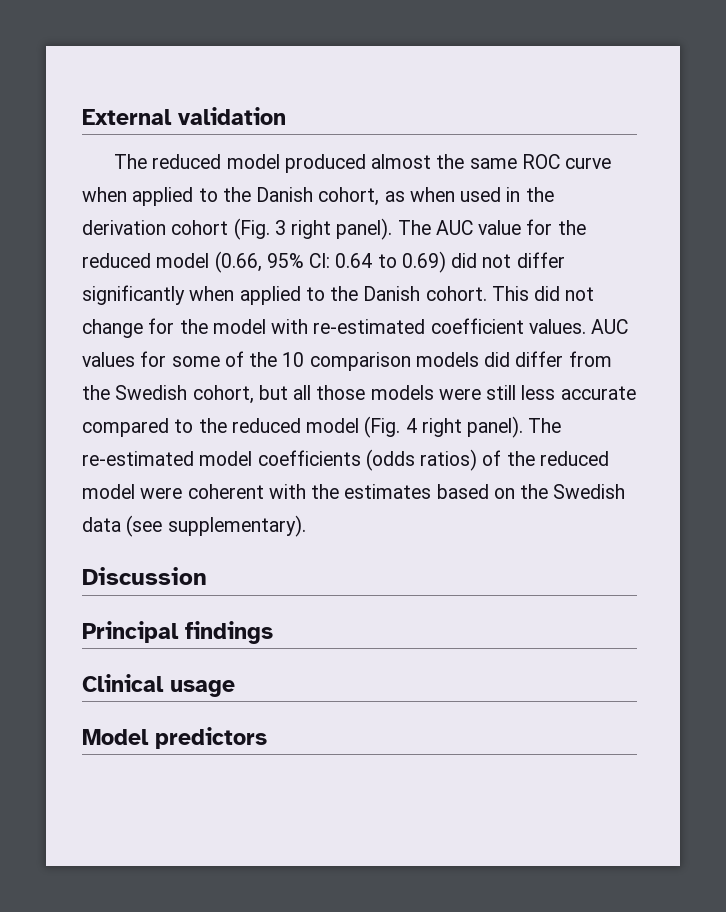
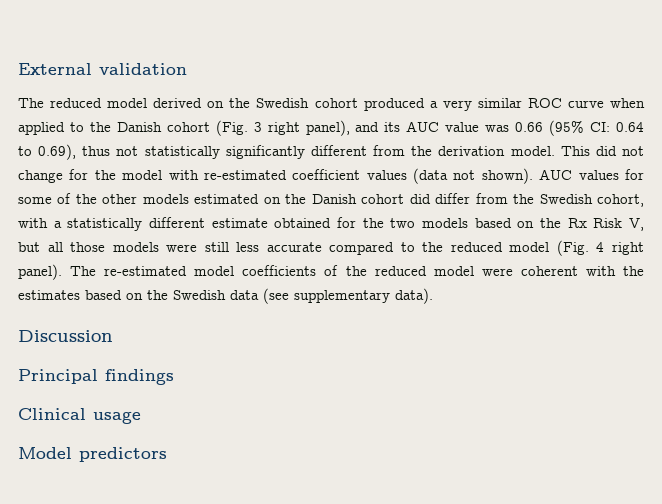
[284,154,517,173] produced almost the same -> [153,98,522,111] derived on the Swedish cohort produced a very similar
[318,187,554,206] [82,218,586,240] [82,251,565,273] [82,285,487,305] cohort, as when used in the derivation cohort (Fig. 3 right panel). The AUC value for the reduced model (0.66, 95% CI: 0.64 to 0.69) did not differ significantly when applied to the Danish cohort. -> [166,120,645,136] [18,144,555,160] cohort (Fig. 3 right panel), and its AUC value was 0.66 (95% CI: 0.64 to 0.69), thus not statistically significantly different from the derivation model.
[528,319,586,334] values. -> [366,168,533,184] values (data not shown).
[282,352,479,371] 10 comparison models -> [102,194,405,204] other models estimated on the Danish cohort
(254, 394) none -> [18,217,644,231] with a statistically different estimate obtained for the two models based on the Rx Risk V,
[365,449,478,471] (odds ratios) -> (317, 270) none
[167,515,306,537] supplementary). -> [294,288,433,304] supplementary data).

